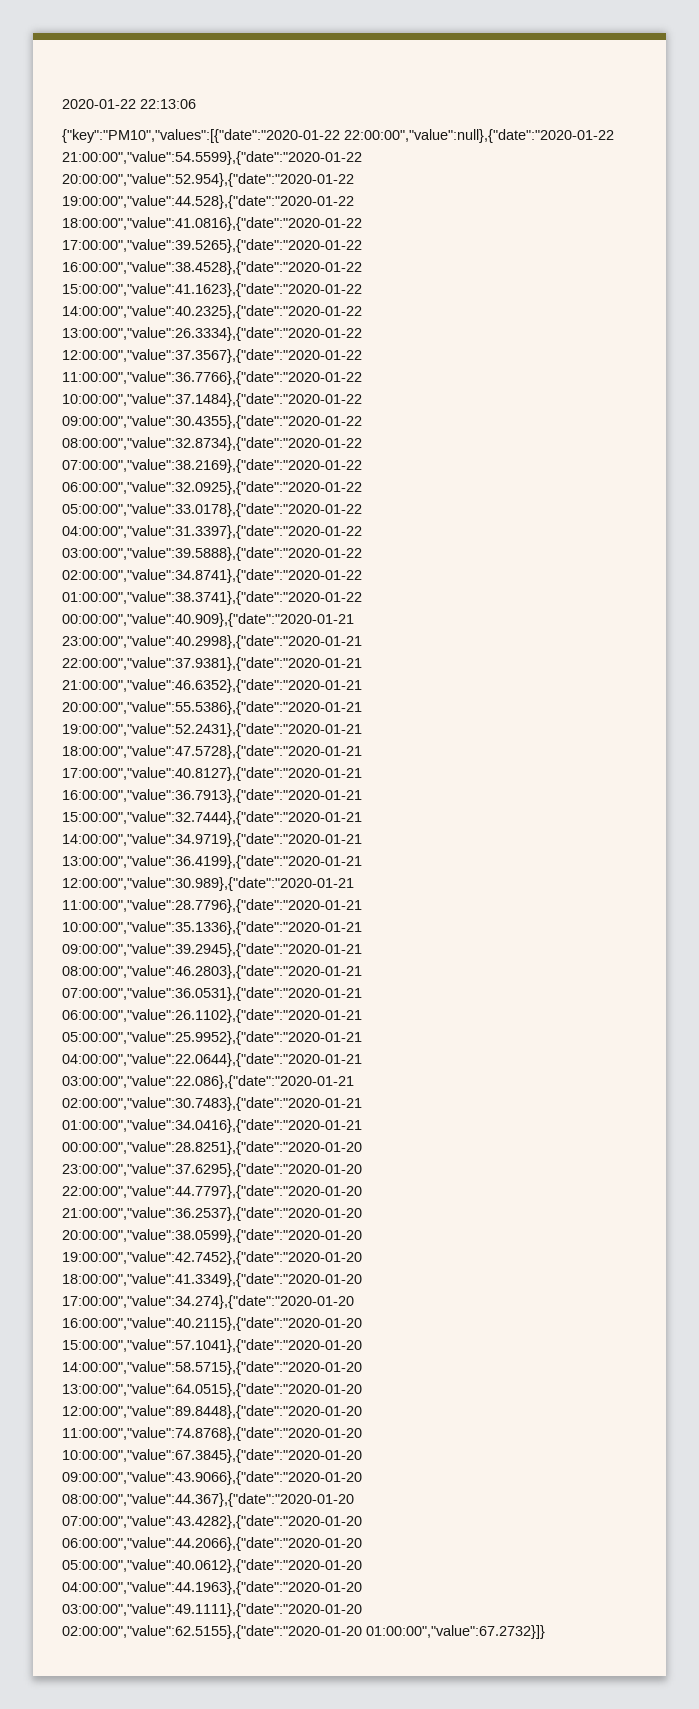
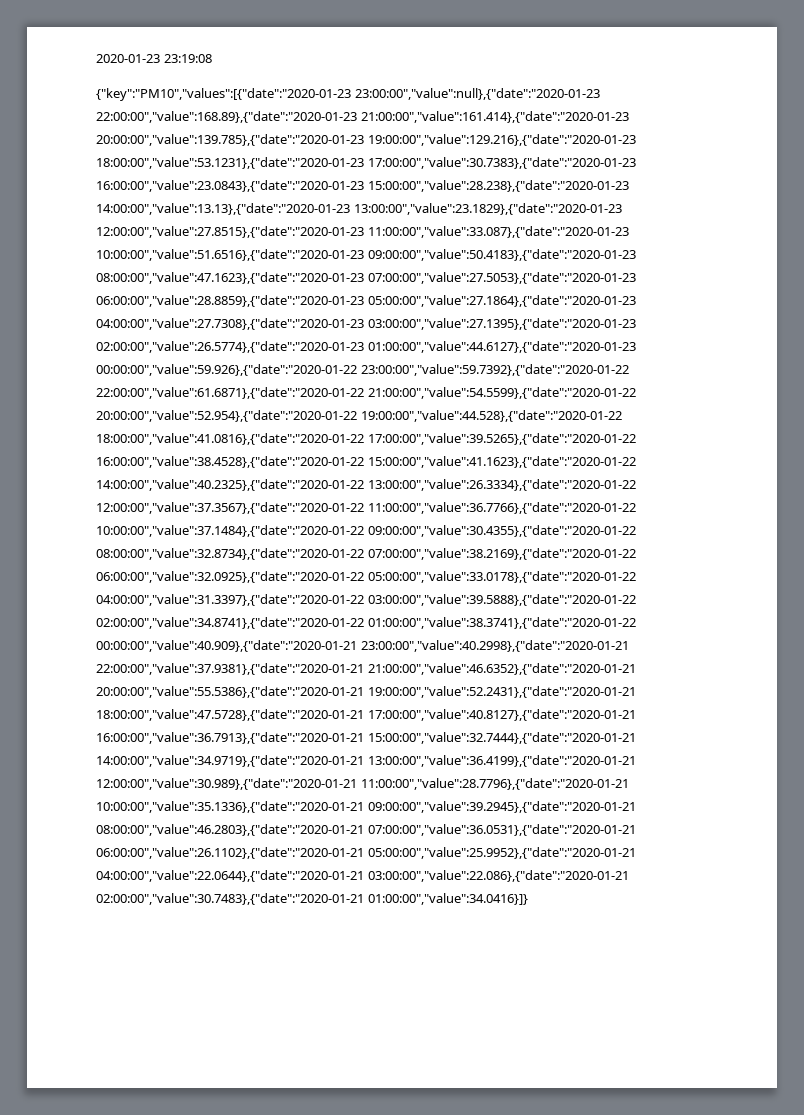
[62,99,196,109] [62,129,614,143] 2020-01-22 22:13:06 // {"key":"PM10","values":[{"date":"2020-01-22 22:00:00","value":null},{"date":"2020-01-22 -> [96,54,212,63] [96,88,600,101] [96,111,629,123] [96,134,636,146] [96,157,636,169] [96,180,629,192] [96,203,622,215] [96,226,629,238] [96,249,636,261] [96,272,636,284] [96,295,636,307] [96,318,636,330] [96,341,636,353] [96,364,629,376] [96,387,364,399] 2020-01-23 23:19:08 // {"key":"PM10","values":[{"date":"2020-01-23 23:00:00","value":null},{"date":"2020-01-23 22:00:00","value":168.89},{"date":"2020-01-23 21:00:00","value":161.414},{"date":"2020-01-23 20:00:00","value":139.785},{"date":"2020-01-23 19:00:00","value":129.216},{"date":"2020-01-23 18:00:00","value":53.1231},{"date":"2020-01-23 17:00:00","value":30.7383},{"date":"2020-01-23 16:00:00","value":23.0843},{"date":"2020-01-23 15:00:00","value":28.238},{"date":"2020-01-23 14:00:00","value":13.13},{"date":"2020-01-23 13:00:00","value":23.1829},{"date":"2020-01-23 12:00:00","value":27.8515},{"date":"2020-01-23 11:00:00","value":33.087},{"date":"2020-01-23 10:00:00","value":51.6516},{"date":"2020-01-23 09:00:00","value":50.4183},{"date":"2020-01-23 08:00:00","value":47.1623},{"date":"2020-01-23 07:00:00","value":27.5053},{"date":"2020-01-23 06:00:00","value":28.8859},{"date":"2020-01-23 05:00:00","value":27.1864},{"date":"2020-01-23 04:00:00","value":27.7308},{"date":"2020-01-23 03:00:00","value":27.1395},{"date":"2020-01-23 02:00:00","value":26.5774},{"date":"2020-01-23 01:00:00","value":44.6127},{"date":"2020-01-23 00:00:00","value":59.926},{"date":"2020-01-22 23:00:00","value":59.7392},{"date":"2020-01-22 22:00:00","value":61.6871},{"date":"2020-01-22
[62,1119,362,1133] [62,1141,362,1155] [62,1163,362,1177] [62,1185,362,1199] [62,1207,362,1221] [62,1229,362,1243] [62,1251,362,1265] [62,1273,362,1287] [62,1295,354,1309] [62,1317,362,1331] [62,1339,362,1353] [62,1361,362,1375] [62,1383,362,1397] [62,1405,362,1419] [62,1427,362,1441] [62,1449,362,1463] [62,1471,362,1485] [62,1493,354,1507] [62,1515,362,1529] [62,1537,362,1551] [62,1559,362,1573] [62,1581,362,1595] [62,1603,362,1617] [62,1625,545,1639] 01:00:00","value":34.0416},{"date":"2020-01-21 00:00:00","value":28.8251},{"date":"2020-01-20 23:00:00","value":37.6295},{"date":"2020-01-20 22:00:00","value":44.7797},{"date":"2020-01-20 21:00:00","value":36.2537},{"date":"2020-01-20 20:00:00","value":38.0599},{"date":"2020-01-20 19:00:00","value":42.7452},{"date":"2020-01-20 18:00:00","value":41.3349},{"date":"2020-01-20 17:00:00","value":34.274},{"date":"2020-01-20 16:00:00","value":40.2115},{"date":"2020-01-20 15:00:00","value":57.1041},{"date":"2020-01-20 14:00:00","value":58.5715},{"date":"2020-01-20 13:00:00","value":64.0515},{"date":"2020-01-20 12:00:00","value":89.8448},{"date":"2020-01-20 11:00:00","value":74.8768},{"date":"2020-01-20 10:00:00","value":67.3845},{"date":"2020-01-20 09:00:00","value":43.9066},{"date":"2020-01-20 08:00:00","value":44.367},{"date":"2020-01-20 07:00:00","value":43.4282},{"date":"2020-01-20 06:00:00","value":44.2066},{"date":"2020-01-20 05:00:00","value":40.0612},{"date":"2020-01-20 04:00:00","value":44.1963},{"date":"2020-01-20 03:00:00","value":49.1111},{"date":"2020-01-20 02:00:00","value":62.5155},{"date":"2020-01-20 01:00:00","value":67.2732}]} -> [367,893,528,905] 01:00:00","value":34.0416}]}

